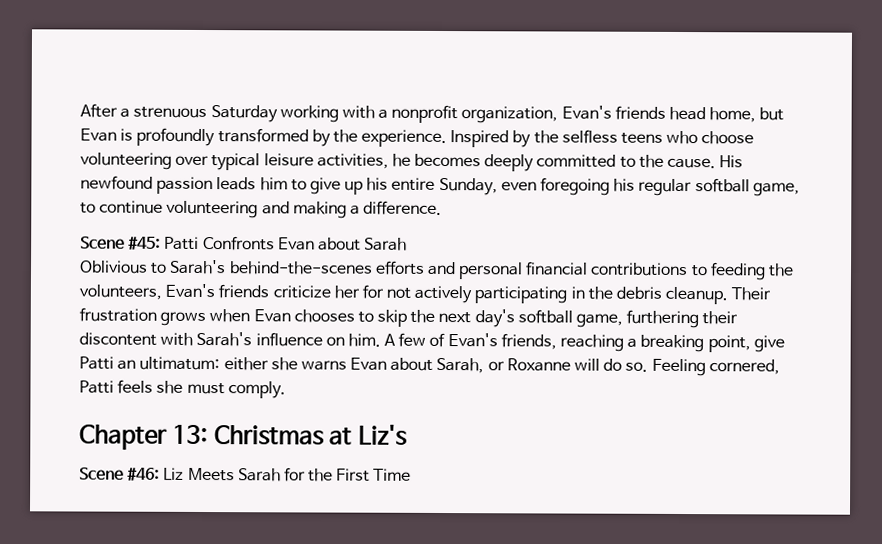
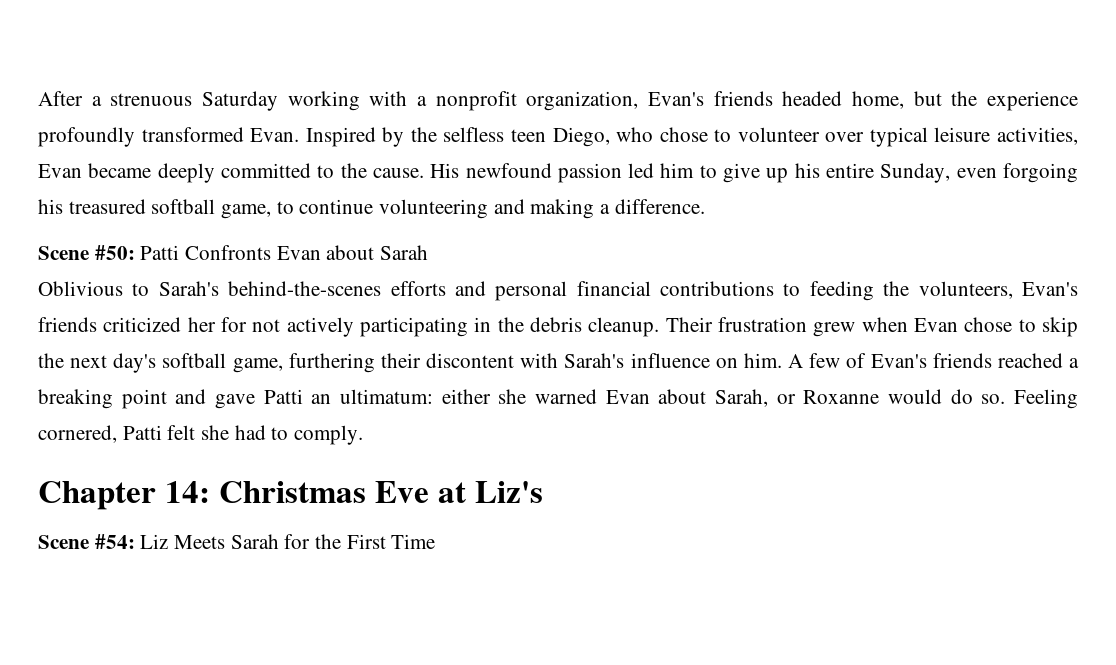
[669,106,707,121] head -> [782,91,843,106] headed
[80,127,755,148] [80,152,172,170] Evan is profoundly transformed by the experience. Inspired by the selfless teens who choose volunteering -> [951,91,1078,111] [38,127,820,147] the experience profoundly transformed Evan. Inspired by the selfless teen Diego, who chose to volunteer
[391,153,482,167] he becomes -> [38,163,152,178] Evan became
[216,177,257,191] leads -> [628,163,655,178] led
[540,177,693,197] foregoing his regular -> [1002,163,1078,183] [38,199,146,214] forgoing his treasured
[128,236,162,250] #45: -> [94,245,135,260] #50:
[272,285,331,299] criticize -> [103,317,182,332] criticized
[160,311,207,327] grows -> [813,322,856,337] grew
[293,309,355,323] chooses -> [964,317,1013,332] chose
[500,333,785,353] friends, reaching a breaking point, give -> [932,353,1079,368] [38,389,255,409] friends reached a breaking point and gave
[300,360,347,371] warns -> [535,389,597,404] warned
[574,358,601,371] will -> [887,389,942,404] would
[117,379,225,395] feels she must -> [167,425,289,440] felt she had to
[172,424,325,446] 13: Christmas -> [164,481,429,503] 14: Christmas Eve
[127,467,161,481] #46: -> [94,534,135,549] #54:

